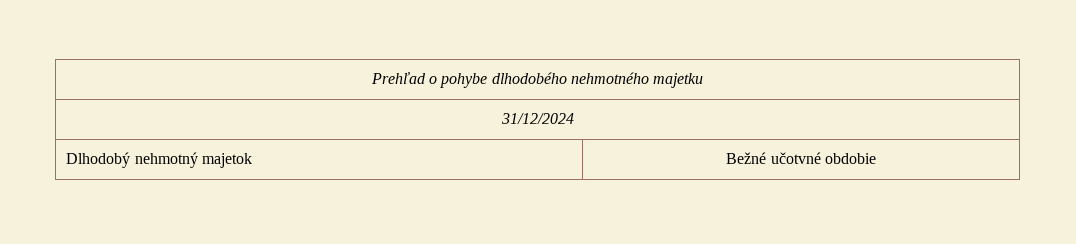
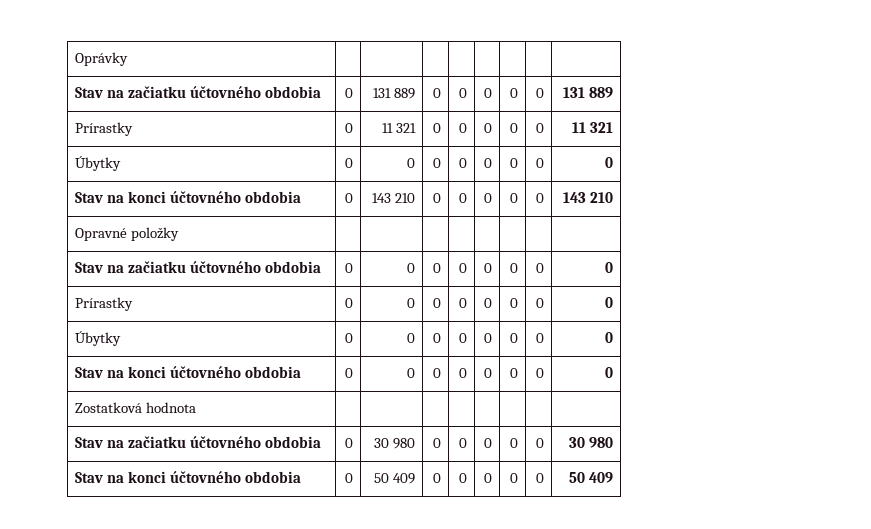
[370,72,704,88] [500,113,574,124] [66,152,252,168] [726,152,876,164] Prehľad o pohybe dlhodobého nehmotného majetku // 31/12/2024 // Dlhodobý nehmotný majetok | Bežné učotvné obdobie -> [75,52,129,66] [75,86,322,98] [344,88,353,98] [372,88,415,99] [432,88,441,98] [458,88,467,98] [483,88,492,98] [509,88,518,98] [535,88,544,98] [562,87,613,98] [75,122,134,136] [344,123,353,133] [381,123,416,133] [432,123,441,133] [458,123,467,133] [483,123,492,133] [509,123,518,133] [535,123,544,133] [571,122,613,133] [75,156,122,171] [344,158,353,168] [406,158,415,168] [432,158,441,168] [458,158,467,168] [483,158,492,168] [509,158,518,168] [535,158,544,168] [604,157,613,168] [75,191,302,203] [344,193,353,203] [371,193,415,203] [432,193,441,203] [458,193,467,203] [483,193,492,203] [509,193,518,203] [535,193,544,203] [562,192,613,203] [75,227,180,241] [75,261,322,273] [344,263,353,273] [406,263,415,273] [432,263,441,273] [458,263,467,273] [483,263,492,273] [509,263,518,273] [535,263,544,273] [604,262,613,273] [75,297,134,311] [344,298,353,308] [406,298,415,308] [432,298,441,308] [458,298,467,308] [483,298,492,308] [509,298,518,308] [535,298,544,308] [604,297,613,308] [75,331,122,346] [344,333,353,343] [406,333,415,343] [432,333,441,343] [458,333,467,343] [483,333,492,343] [509,333,518,343] [535,333,544,343] [604,332,613,343] [75,366,302,378] [344,368,353,378] [406,368,415,378] [432,368,441,378] [458,368,467,378] [483,368,492,378] [509,368,518,378] [535,368,544,378] [604,367,613,378] [75,402,197,413] [75,436,322,448] [344,438,353,448] [373,438,415,449] [432,438,441,448] [458,438,467,448] [483,438,492,448] [509,438,518,448] [535,438,544,448] [568,437,613,448] [75,471,302,483] [344,473,353,483] [373,473,415,484] [432,473,441,483] [458,473,467,483] [483,473,492,483] [509,473,518,483] [535,473,544,483] [568,472,613,483] Oprávky | | | | | | | | // Stav na začiatku účtovného obdobia | 0 | 131 889 | 0 | 0 | 0 | 0 | 0 | 131 889 // Prírastky | 0 | 11 321 | 0 | 0 | 0 | 0 | 0 | 11 321 // Úbytky | 0 | 0 | 0 | 0 | 0 | 0 | 0 | 0 // Stav na konci účtovného obdobia | 0 | 143 210 | 0 | 0 | 0 | 0 | 0 | 143 210 // Opravné položky | | | | | | | | // Stav na začiatku účtovného obdobia | 0 | 0 | 0 | 0 | 0 | 0 | 0 | 0 // Prírastky | 0 | 0 | 0 | 0 | 0 | 0 | 0 | 0 // Úbytky | 0 | 0 | 0 | 0 | 0 | 0 | 0 | 0 // Stav na konci účtovného obdobia | 0 | 0 | 0 | 0 | 0 | 0 | 0 | 0 // Zostatková hodnota | | | | | | | | // Stav na začiatku účtovného obdobia | 0 | 30 980 | 0 | 0 | 0 | 0 | 0 | 30 980 // Stav na konci účtovného obdobia | 0 | 50 409 | 0 | 0 | 0 | 0 | 0 | 50 409

